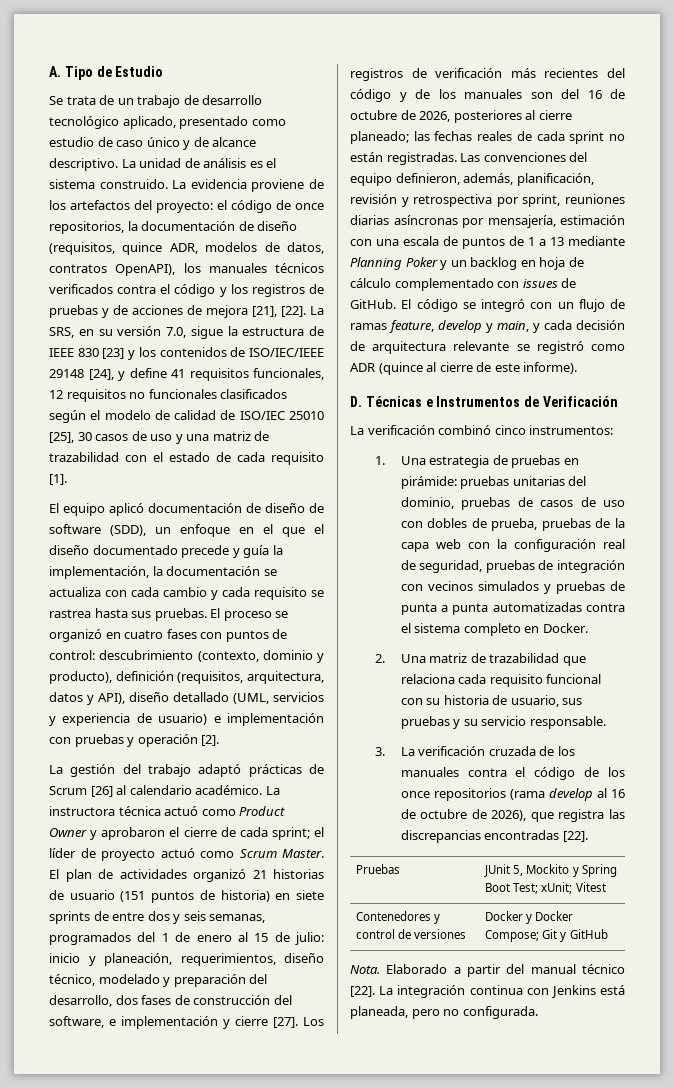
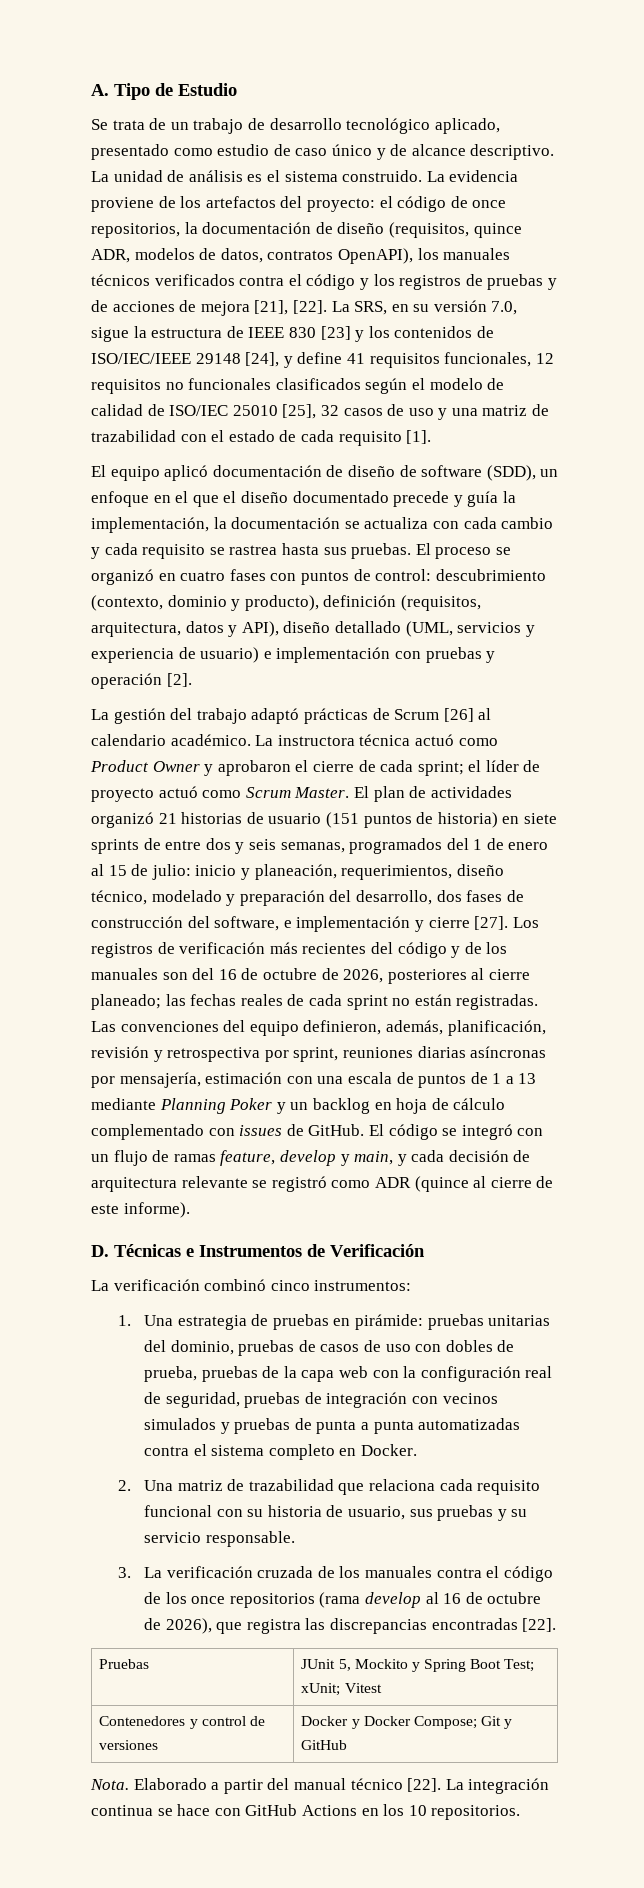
[77,432,92,441] 30 -> [320,405,339,416] 32
[526,985,625,998] [350,1006,538,1019] con Jenkins está planeada, pero no configurada. -> [157,1804,521,1820] se hace con GitHub Actions en los 10 repositorios.

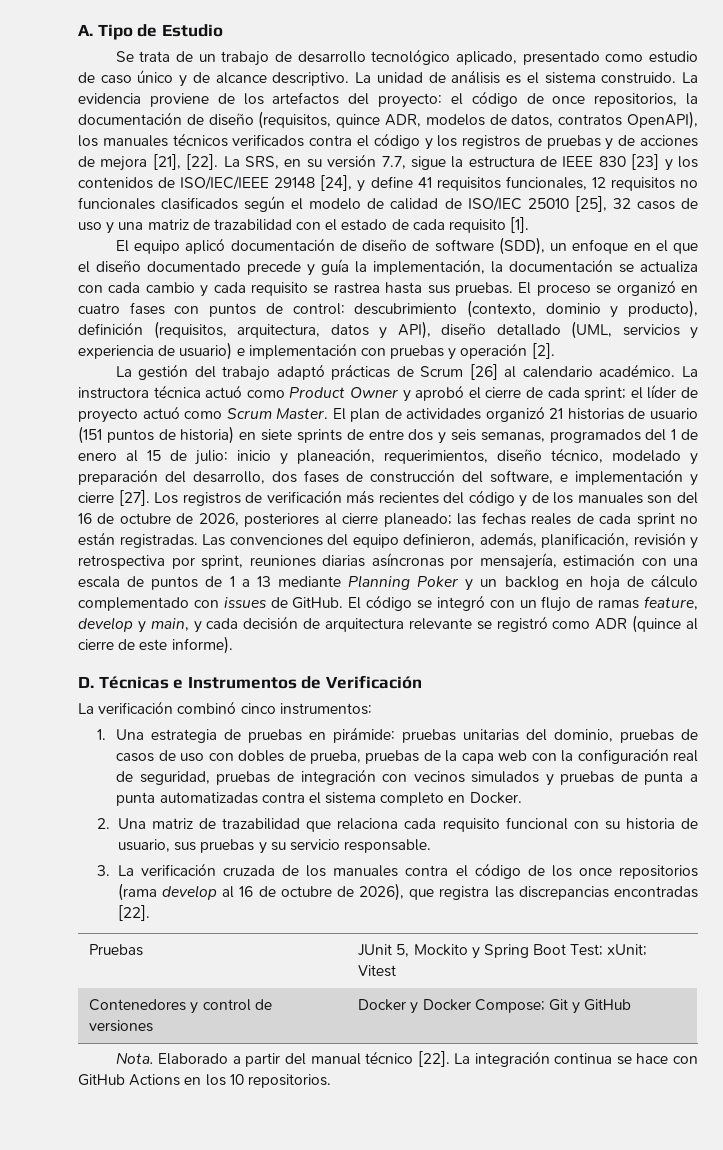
[491,301,518,315] 7.0, -> [381,156,406,169] 7.7,
[217,760,291,776] aprobaron -> [415,385,465,401] aprobó

